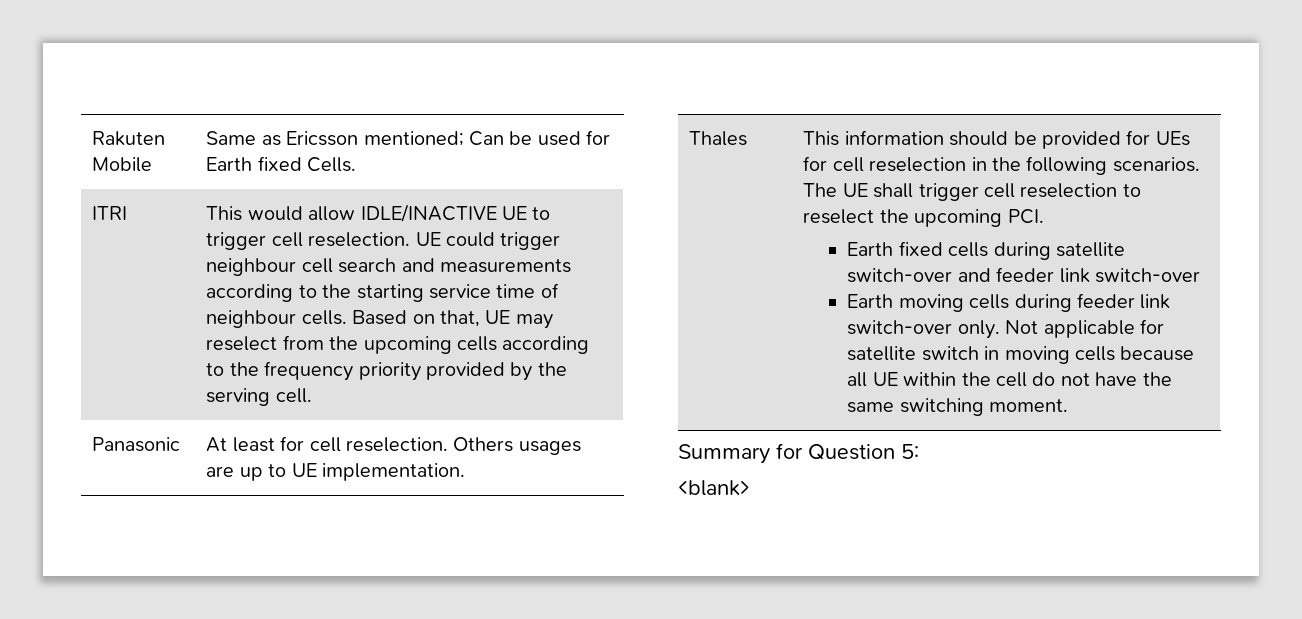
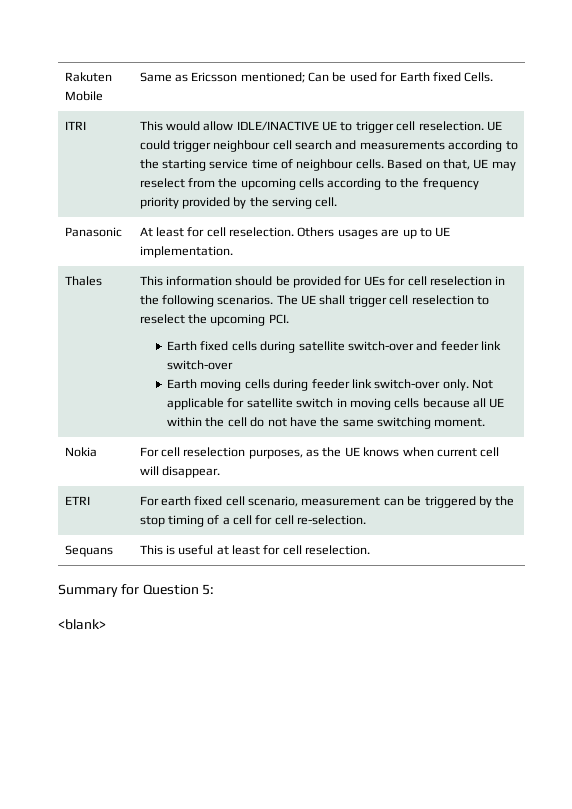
(1069, 405) none -> [64,447,97,457] [139,447,500,459] [139,466,220,478] [64,496,90,505] [139,496,515,508] [139,515,367,527] [64,545,113,557] [139,545,371,555] // Nokia | For cell reselection purposes, as the UE knows when current cell will disappear. // ETRI | For earth fixed cell scenario, measurement can be triggered by the stop timing of a cell for cell re-selection. // Sequans | This is useful at least for cell reselection.

